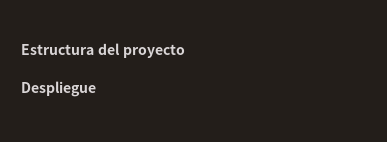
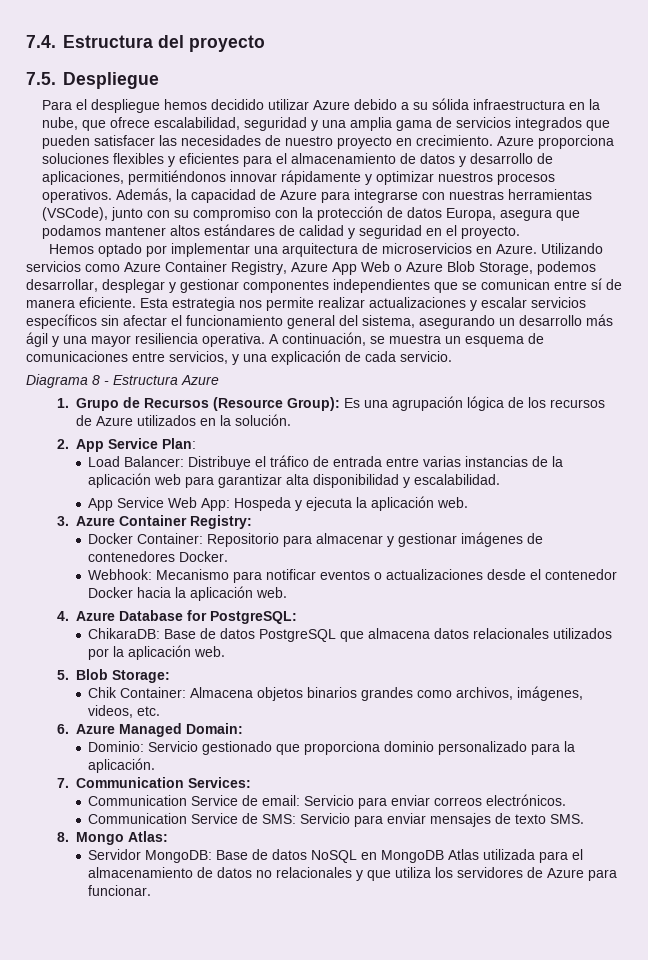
(21, 49) none -> [26,35,56,48] 7.4.
(185, 51) none -> [26,72,56,85] 7.5.
(96, 89) none -> [41,98,600,113] [41,117,610,131] [41,135,614,149] [41,153,553,167] [41,170,555,185] [41,188,592,203] [41,206,580,221] [41,224,520,239] [49,243,604,257] [26,261,596,275] [26,278,622,293] [26,297,586,311] [26,314,613,329] [26,332,544,347] [26,350,452,365] [26,374,219,388] [57,396,606,411] [76,414,292,426] [57,438,197,452] [88,455,564,470] [88,473,501,488] [88,496,469,511] [57,515,253,529] [88,532,544,547] [88,551,229,562] [88,569,618,583] [88,586,288,601] [57,610,298,624] [88,628,613,642] [88,645,226,660] [57,669,171,683] [88,686,584,701] [88,705,161,718] [57,723,244,737] [88,741,576,755] [88,758,156,773] [57,777,252,788] [88,794,567,809] [88,813,585,827] [57,831,169,845] [88,849,584,863] [88,867,618,881] [88,885,152,896] // Para el despliegue hemos decidido utilizar Azure debido a su sólida infraestructura en la nube, que ofrece escalabilidad, seguridad y una amplia gama de servicios integrados que pueden satisfacer las necesidades de nuestro proyecto en crecimiento. Azure proporciona soluciones flexibles y eficientes para el almacenamiento de datos y desarrollo de aplicaciones, permitiéndonos innovar rápidamente y optimizar nuestros procesos operativos. Además, la capacidad de Azure para integrarse con nuestras herramientas (VSCode), junto con su compromiso con la protección de datos Europa, asegura que podamos mantener altos estándares de calidad y seguridad en el proyecto. // Hemos optado por implementar una arquitectura de microservicios en Azure. Utilizando servicios como Azure Container Registry, Azure App Web o Azure Blob Storage, podemos desarrollar, desplegar y gestionar componentes independientes que se comunican entre sí de manera eficiente. Esta estrategia nos permite realizar actualizaciones y escalar servicios específicos sin afectar el funcionamiento general del sistema, asegurando un desarrollo más ágil y una mayor resiliencia operativa. A continuación, se muestra un esquema de comunicaciones entre servicios, y una explicación de cada servicio. // Diagrama 8 - Estructura Azure // 1. Grupo de Recursos (Resource Group): Es una agrupación lógica de los recursos de Azure utilizados en la solución. // 2. App Service Plan: // Load Balancer: Distribuye el tráfico de entrada entre varias instancias de la aplicación web para garantizar alta disponibilidad y escalabilidad. // App Service Web App: Hospeda y ejecuta la aplicación web. // 3. Azure Container Registry: // Docker Container: Repositorio para almacenar y gestionar imágenes de contenedores Docker. // Webhook: Mecanismo para notificar eventos o actualizaciones desde el contenedor Docker hacia la aplicación web. // 4. Azure Database for PostgreSQL: // ChikaraDB: Base de datos PostgreSQL que almacena datos relacionales utilizados por la aplicación web. // 5. Blob Storage: // Chik Container: Almacena objetos binarios grandes como archivos, imágenes, videos, etc. // 6. Azure Managed Domain: // Dominio: Servicio gestionado que proporciona dominio personalizado para la aplicación. // 7. Communication Services: // Communication Service de email: Servicio para enviar correos electrónicos. // Communication Service de SMS: Servicio para enviar mensajes de texto SMS. // 8. Mongo Atlas: // Servidor MongoDB: Base de datos NoSQL en MongoDB Atlas utilizada para el almacenamiento de datos no relacionales y que utiliza los servidores de Azure para funcionar.

